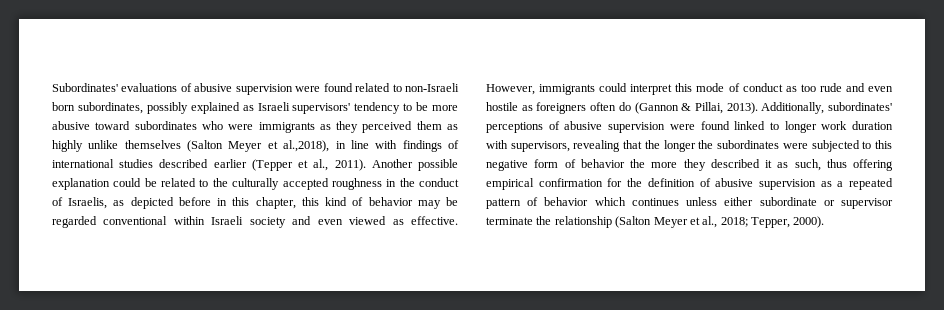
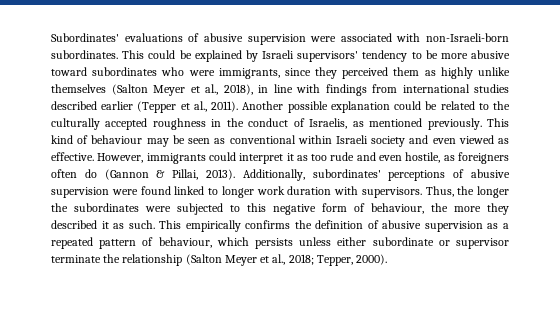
[323,83,460,92] [52,102,254,114] found related to non-Israeli born subordinates, possibly explained as -> [340,33,509,42] [51,50,258,62] associated with non-Israeli-born subordinates. This could be explained by
[258,122,331,133] immigrants as -> [218,68,311,79] immigrants, since
[283,140,330,152] al.,2018), -> [205,84,253,95] al., 2018),
[448,140,460,149] of -> [372,84,397,93] from
[130,197,319,209] depicted before in this chapter, this -> [369,118,509,130] mentioned previously. This
[368,197,413,206] behavior -> [91,135,143,144] behaviour
[52,216,97,228] regarded -> [188,138,226,144] seen as
[675,83,783,92] this mode of conduct -> [286,153,294,161] it
[486,102,518,111] hostile -> [405,152,441,163] hostile,
[510,140,643,152] supervisors, revealing that -> [361,186,454,198] supervisors. Thus,
[580,159,625,168] behavior -> [371,203,424,214] behaviour,
[794,159,893,171] [486,178,623,190] such, thus offering empirical confirmation for -> [128,220,291,232] such. This empirically confirms
[544,197,679,206] behavior which continues -> [158,237,293,249] behaviour, which persists

